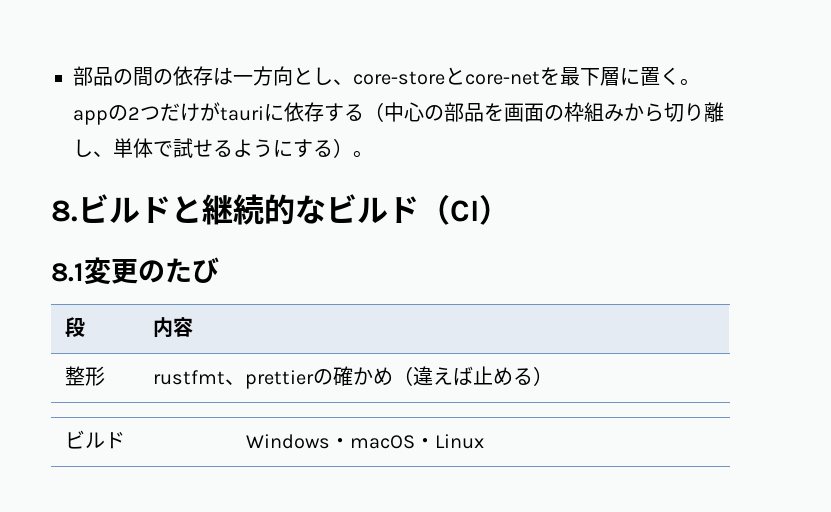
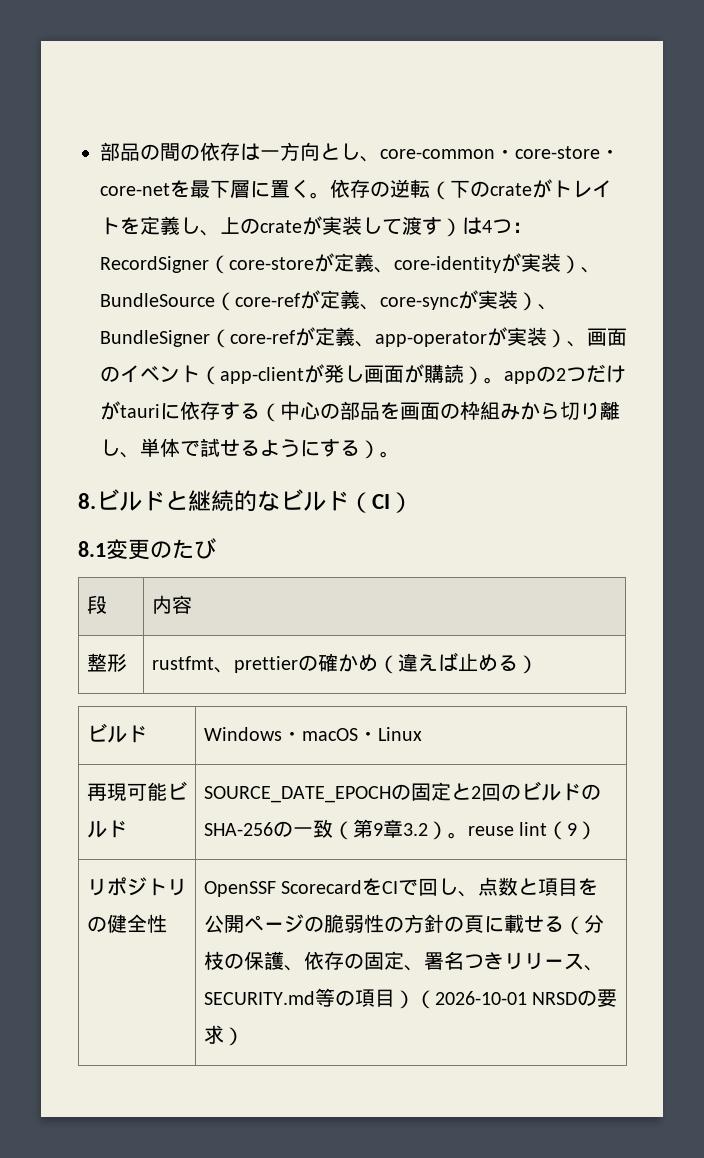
[353,67,465,85] core-storeと -> [380,146,620,159] core-common・core-store・
(700, 82) none -> [330,179,612,200] [100,216,532,237] [100,253,601,274] [100,290,558,311] [100,327,627,348] [100,364,504,385] 依存の逆転（下のcrateがトレイトを定義し、上のcrateが実装して渡す）は4つ：RecordSigner（core-storeが定義、core-identityが実装）、BundleSource（core-refが定義、core-syncが実装）、BundleSigner（core-refが定義、app-operatorが実装）、画面のイベント（app-clientが発し画面が購読）。
(484, 441) none -> [86,781,187,801] [86,820,127,838] [203,781,601,803] [203,819,598,840] [86,877,187,896] [86,914,167,933] [203,877,599,897] [203,914,604,935] [203,951,604,971] [203,988,618,1009] [203,1025,244,1046] // 再現可能ビルド | SOURCE_DATE_EPOCHの固定と2回のビルドのSHA-256の一致（第9章3.2）。reuse lint（9） // リポジトリの健全性 | OpenSSF ScorecardをCIで回し、点数と項目を公開ページの脆弱性の方針の頁に載せる（分枝の保護、依存の固定、署名つきリリース、SECURITY.md等の項目）（2026-10-01 NRSDの要求）

